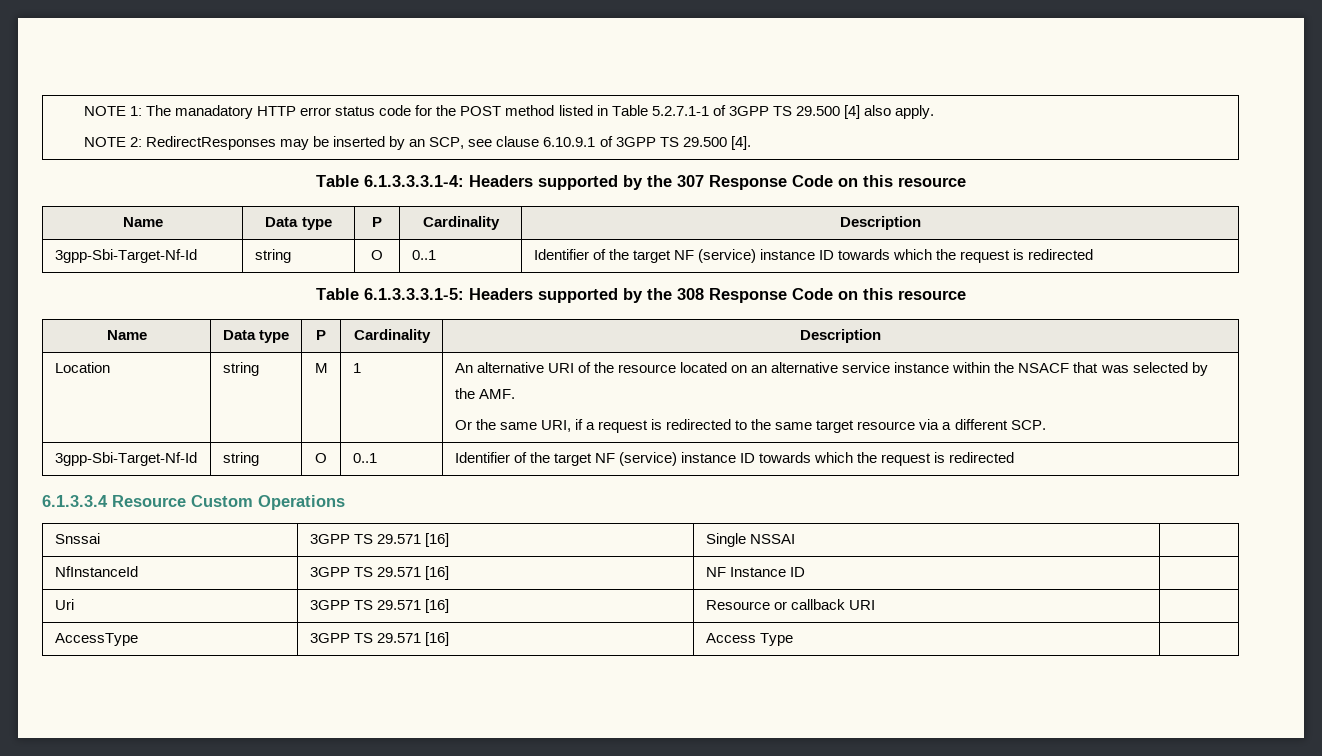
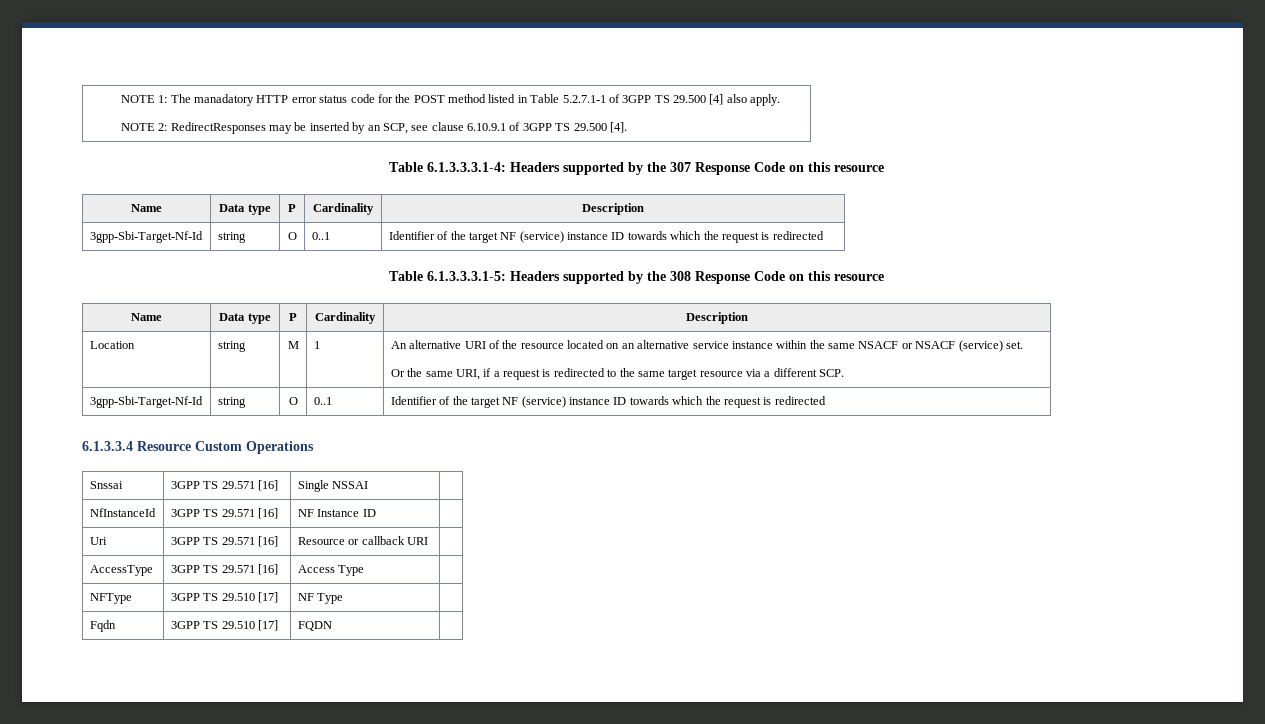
[1018,362,1208,376] [454,388,515,399] NSACF that was selected by the AMF. -> [827,340,1023,352] same NSACF or NSACF (service) set.
(793, 639) none -> [89,593,132,604] [170,592,278,603] [297,593,344,604] [89,620,116,632] [170,620,278,631] [297,621,332,631] // NFType | 3GPP TS 29.510 [17] | NF Type | // Fqdn | 3GPP TS 29.510 [17] | FQDN |

